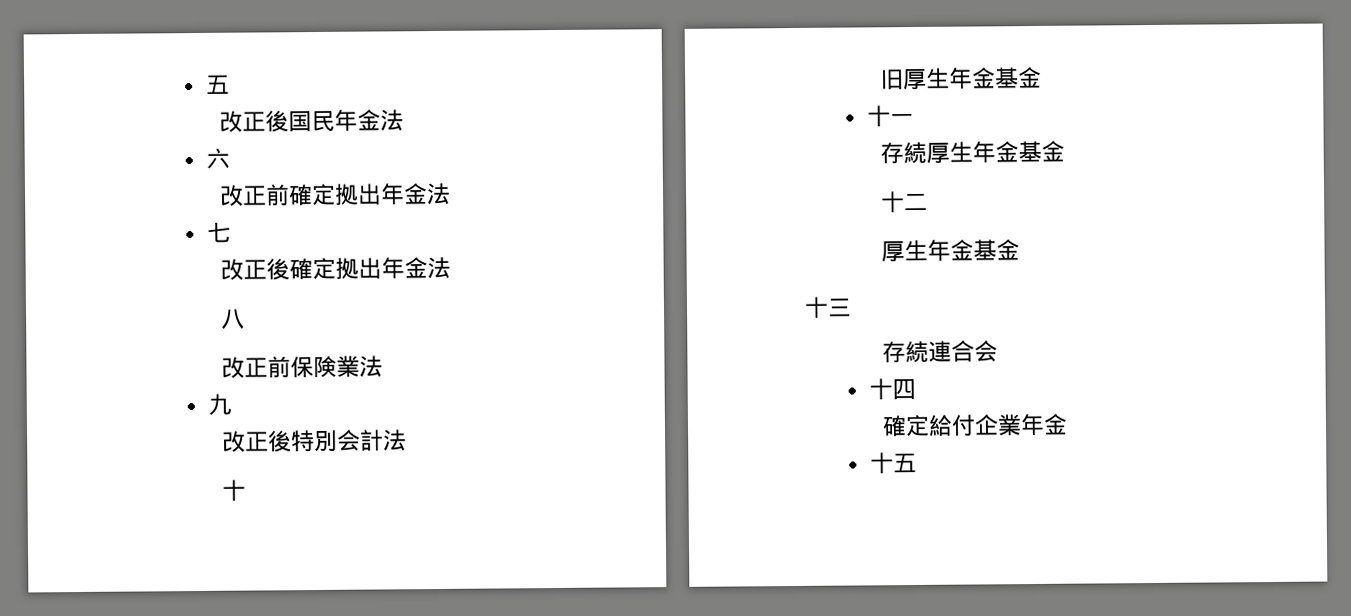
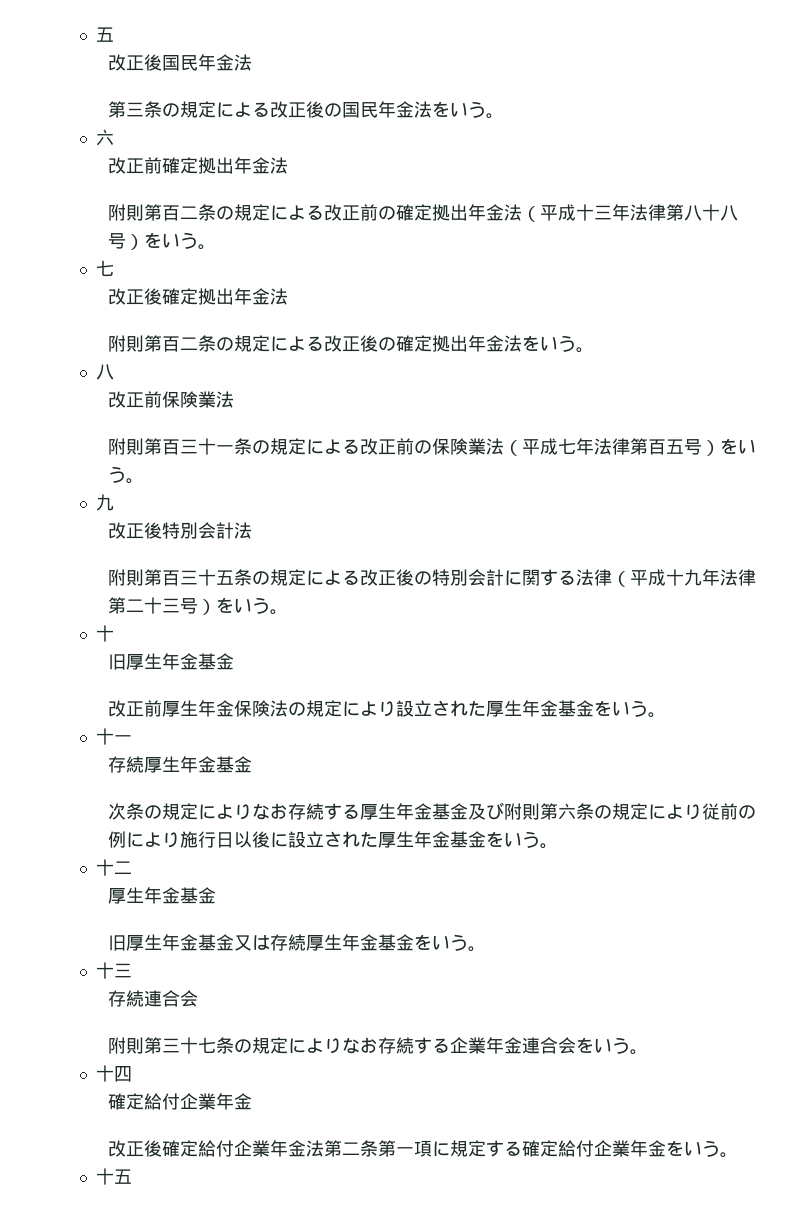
(405, 120) none -> [107,101,504,119] // 第三条の規定による改正後の国民年金法をいう。
(452, 194) none -> [107,204,738,222] [107,232,216,250] // 附則第百二条の規定による改正前の確定拠出年金法（平成十三年法律第八十八号）をいう。
[220,308,246,330] [221,355,384,379] 八 // 改正前保険業法 -> [107,335,594,353] [96,364,115,380] [107,391,234,408] [107,438,756,456] [107,466,144,484] 附則第百二条の規定による改正後の確定拠出年金法をいう。 // 八 // 改正前保険業法 // 附則第百三十一条の規定による改正前の保険業法（平成七年法律第百五号）をいう。
[222,479,247,502] [880,66,1043,91] 十 // 旧厚生年金基金 -> [107,569,756,587] [107,597,288,615] [96,625,115,642] [107,653,234,670] [107,700,666,718] 附則第百三十五条の規定による改正後の特別会計に関する法律（平成十九年法律第二十三号）をいう。 // 十 // 旧厚生年金基金 // 改正前厚生年金保険法の規定により設立された厚生年金基金をいう。
[881,191,929,214] [881,239,1021,263] [804,296,852,319] [882,340,999,364] 十二 // 厚生年金基金 // 十三 // 存続連合会 -> [107,802,756,820] [107,831,558,849] [96,859,133,876] [107,887,216,904] [107,934,486,952] [96,962,133,979] [107,990,198,1007] [107,1037,648,1055] 次条の規定によりなお存続する厚生年金基金及び附則第六条の規定により従前の例により施行日以後に設立された厚生年金基金をいう。 // 十二 // 厚生年金基金 // 旧厚生年金基金又は存続厚生年金基金をいう。 // 十三 // 存続連合会 // 附則第三十七条の規定によりなお存続する企業年金連合会をいう。
(1069, 424) none -> [107,1140,738,1158] // 改正後確定給付企業年金法第二条第一項に規定する確定給付企業年金をいう。

